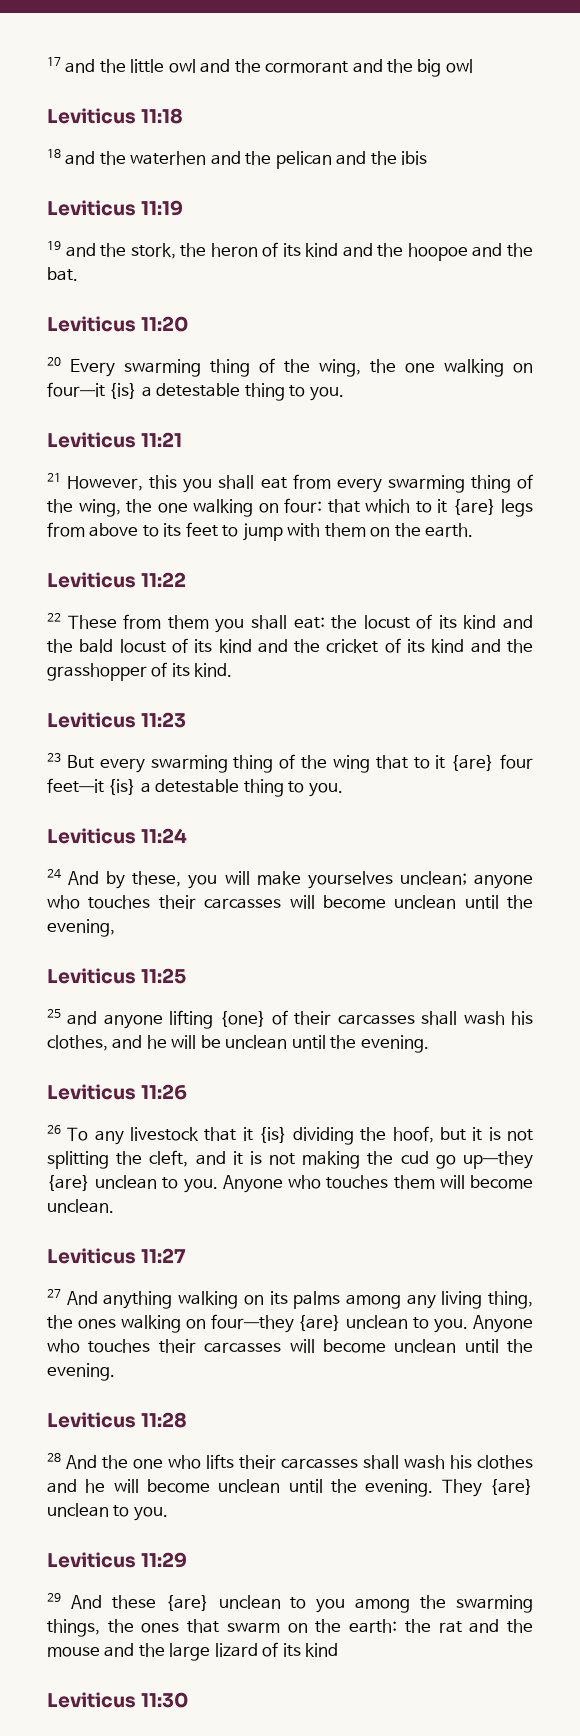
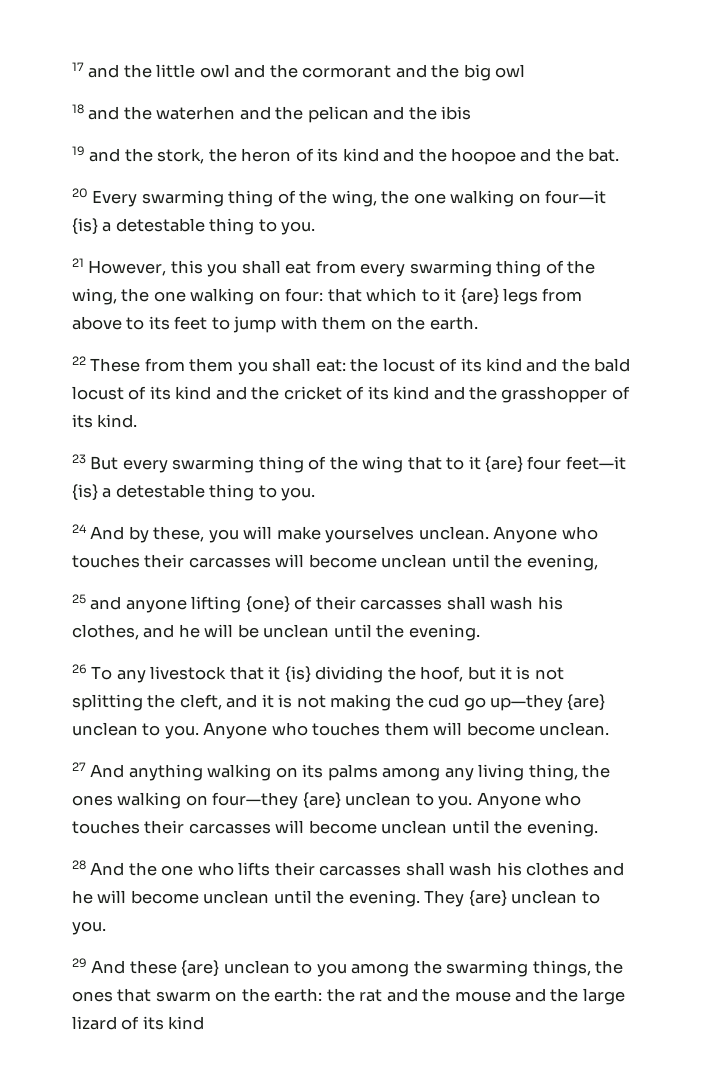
[47,108,184,124] // Leviticus 11:18 -> (526, 71) none
[47,200,184,216] // Leviticus 11:19 -> (472, 113) none
[47,316,190,332] // Leviticus 11:20 -> (620, 155) none
[47,432,183,448] // Leviticus 11:21 -> (316, 228) none
[47,572,187,588] // Leviticus 11:22 -> (478, 323) none
[47,712,187,728] // Leviticus 11:23 -> (138, 421) none
[47,828,188,844] // Leviticus 11:24 -> (316, 494) none
[399,871,534,889] unclean; anyone -> [418,526,558,543] unclean. Anyone
[47,968,187,984] // Leviticus 11:25 -> (598, 562) none
[47,1084,188,1100] // Leviticus 11:26 -> (480, 632) none
[47,1248,187,1264] // Leviticus 11:27 -> (610, 729) none
[47,1412,188,1428] // Leviticus 11:28 -> (598, 828) none
[47,1552,188,1568] // Leviticus 11:29 -> (106, 928) none
[47,1692,190,1708] // Leviticus 11:30 -> (205, 1023) none

